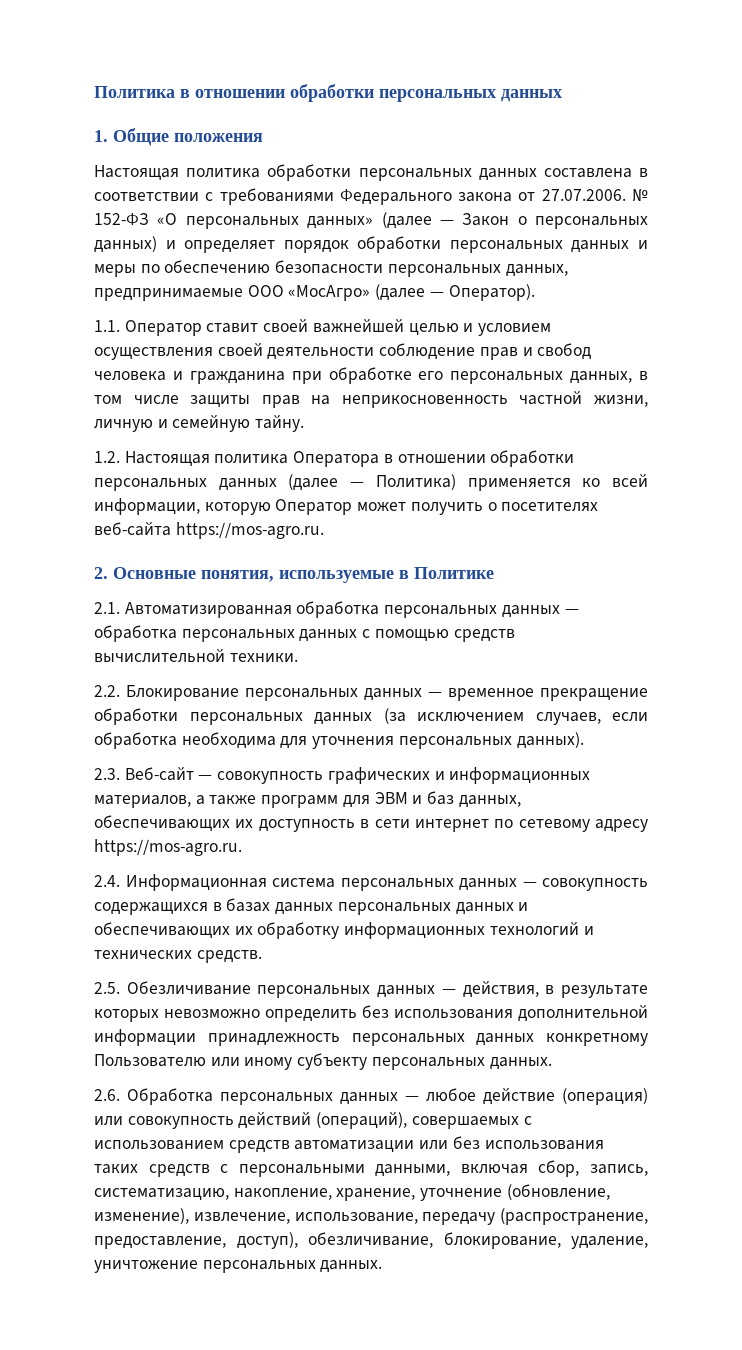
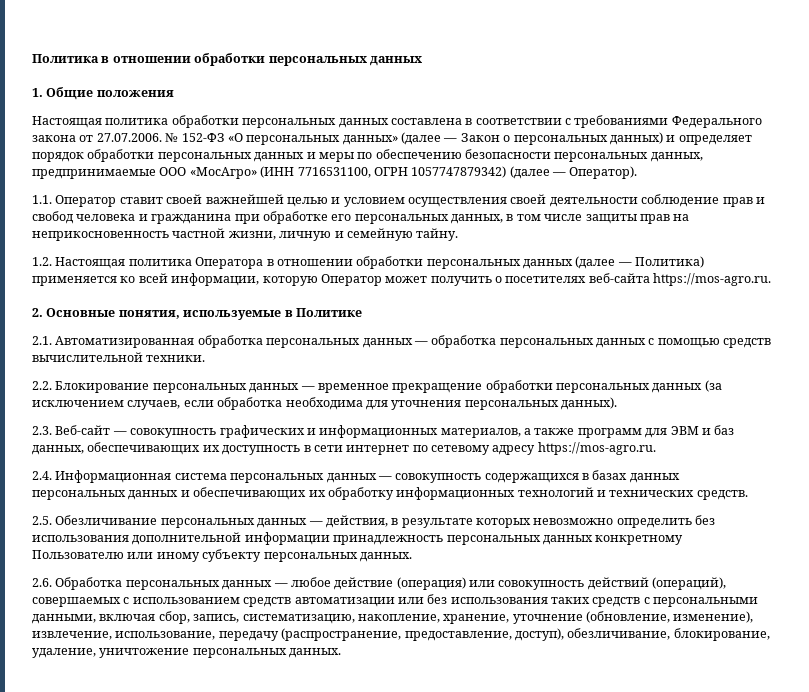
(371, 293) none -> [260,166,507,178] (ИНН 7716531100, ОГРН 1057747879342)

